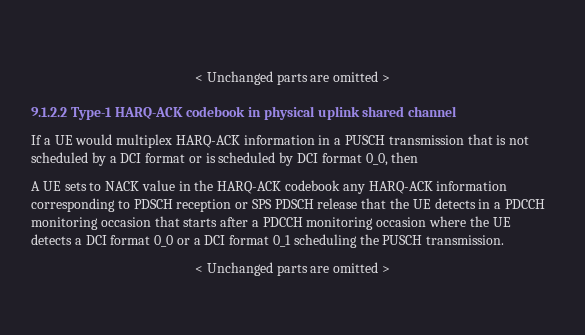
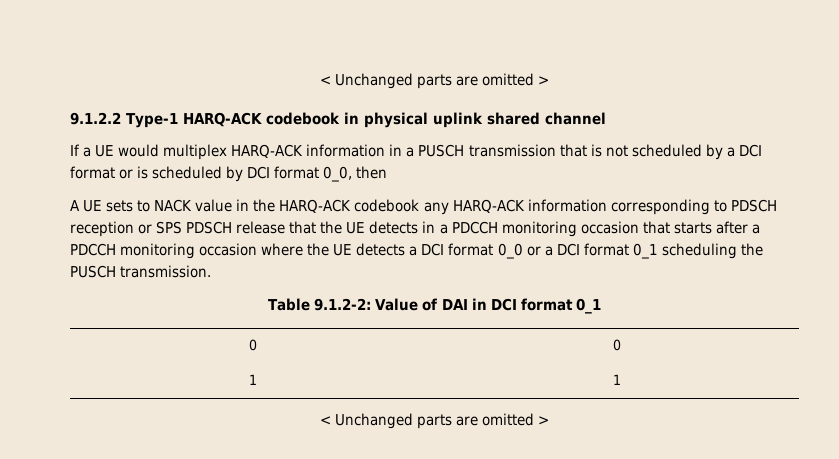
(505, 240) none -> [268,298,601,314] [248,339,257,351] [612,339,621,351] [248,374,257,385] [612,374,621,385] // Table 9.1.2-2: Value of DAI in DCI format 0_1 // 0 | 0 // 1 | 1

